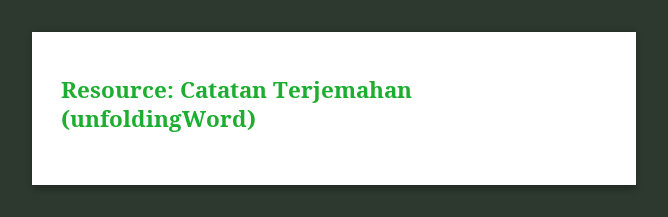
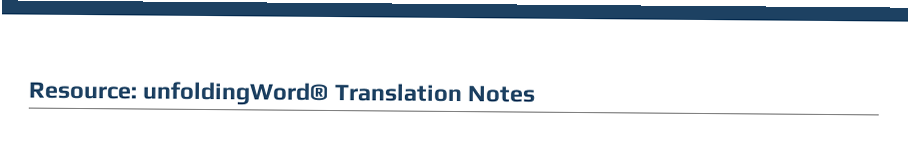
[180,81,413,103] [61,109,256,132] Catatan Terjemahan (unfoldingWord) -> [142,81,536,106] unfoldingWord® Translation Notes

